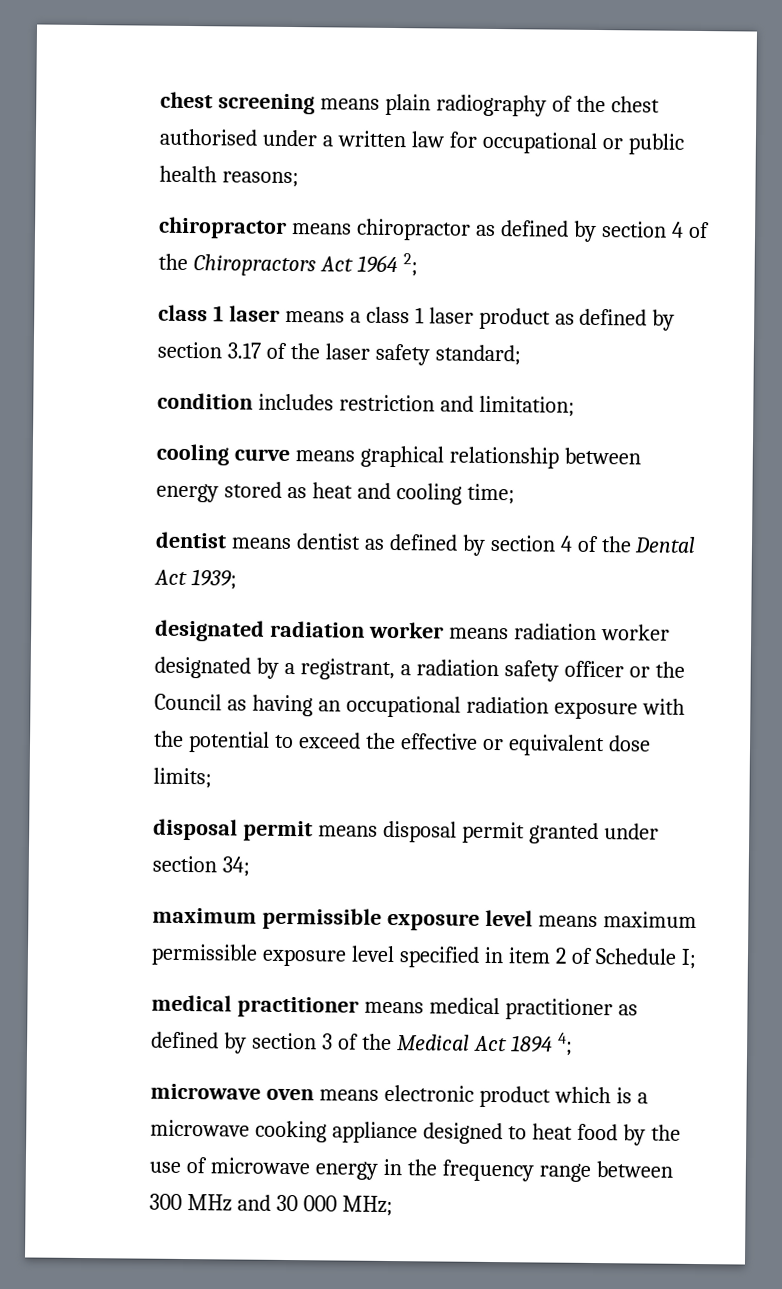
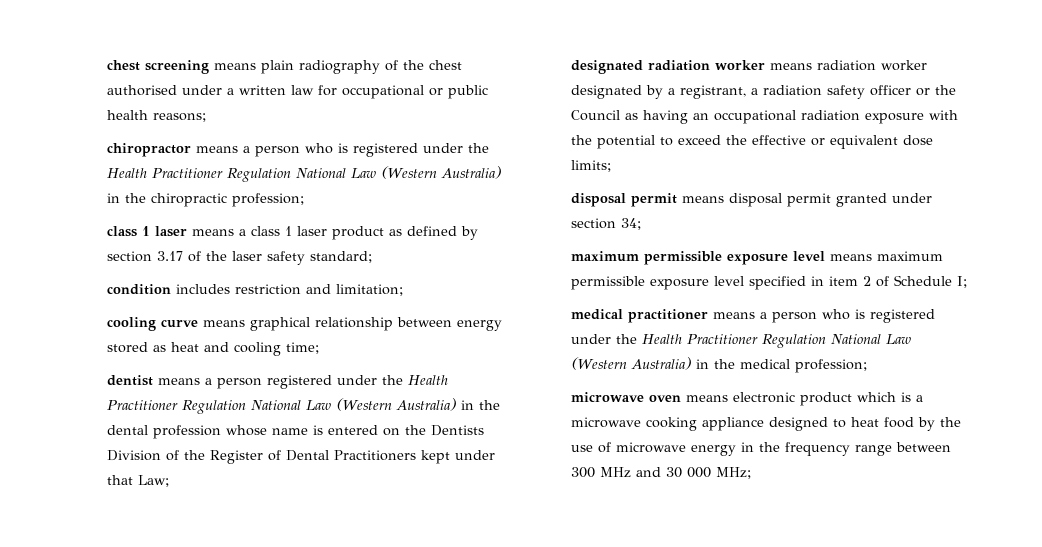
[355,218,710,242] [158,253,418,277] chiropractor as defined by section 4 of the Chiropractors Act 1964 2; -> [242,143,489,157] [106,166,501,182] [106,193,304,207] a person who is registered under the Health Practitioner Regulation National Law (Western Australia) in the chiropractic profession;
[295,533,697,556] [154,569,237,590] dentist as defined by section 4 of the Dental Act 1939; -> [204,375,448,389] [106,398,500,414] [106,425,484,439] [106,450,495,464] [106,475,169,487] a person registered under the Health Practitioner Regulation National Law (Western Australia) in the dental profession whose name is entered on the Dentists Division of the Register of Dental Practitioners kept under that Law;
[428,997,638,1021] [151,1031,573,1056] medical practitioner as defined by section 3 of the Medical Act 1894 4; -> [759,309,935,323] [570,334,911,348] [570,357,867,373] a person who is registered under the Health Practitioner Regulation National Law (Western Australia) in the medical profession;

